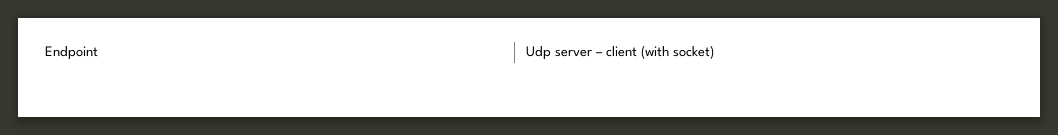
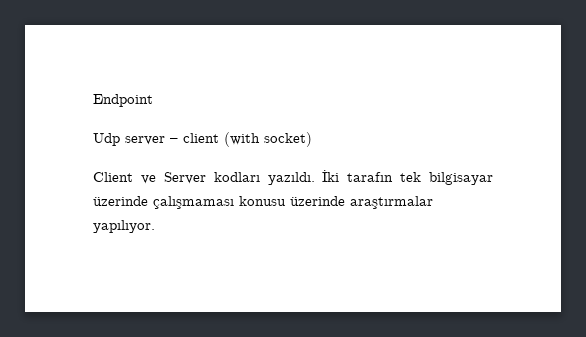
(714, 52) none -> [93,170,493,185] [93,196,433,209] [93,220,155,233] // Client ve Server kodları yazıldı. İki tarafın tek bilgisayar üzerinde çalışmaması konusu üzerinde araştırmalar yapılıyor.

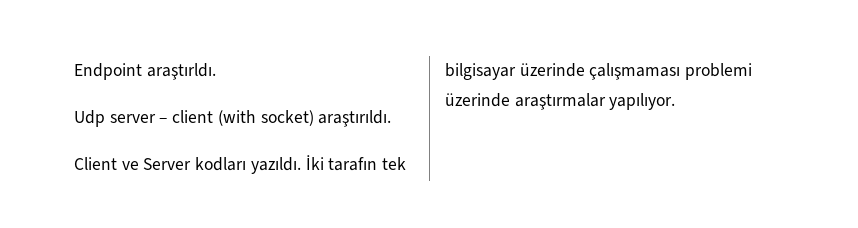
(153, 100) none -> [146,63,216,80] araştırldı.
(312, 139) none -> [318,110,392,127] araştırıldı.
[239,196,286,206] konusu -> [685,63,753,80] problemi

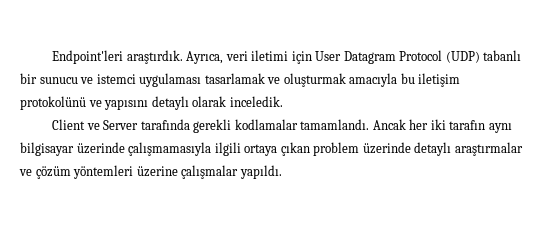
[74,63,216,80] [74,110,392,127] [74,155,407,174] [445,63,753,80] [445,93,676,110] Endpoint araştırldı. // Udp server – client (with socket) araştırıldı. // Client ve Server kodları yazıldı. İki tarafın tek bilgisayar üzerinde çalışmaması problemi üzerinde araştırmalar yapılıyor. -> [52,50,522,64] [20,73,461,87] [20,96,283,110] [52,119,512,133] [20,142,523,156] [19,165,282,179] Endpoint'leri araştırdık. Ayrıca, veri iletimi için User Datagram Protocol (UDP) tabanlı bir sunucu ve istemci uygulaması tasarlamak ve oluşturmak amacıyla bu iletişim protokolünü ve yapısını detaylı olarak inceledik. // Client ve Server tarafında gerekli kodlamalar tamamlandı. Ancak her iki tarafın aynı bilgisayar üzerinde çalışmamasıyla ilgili ortaya çıkan problem üzerinde detaylı araştırmalar ve çözüm yöntemleri üzerine çalışmalar yapıldı.

